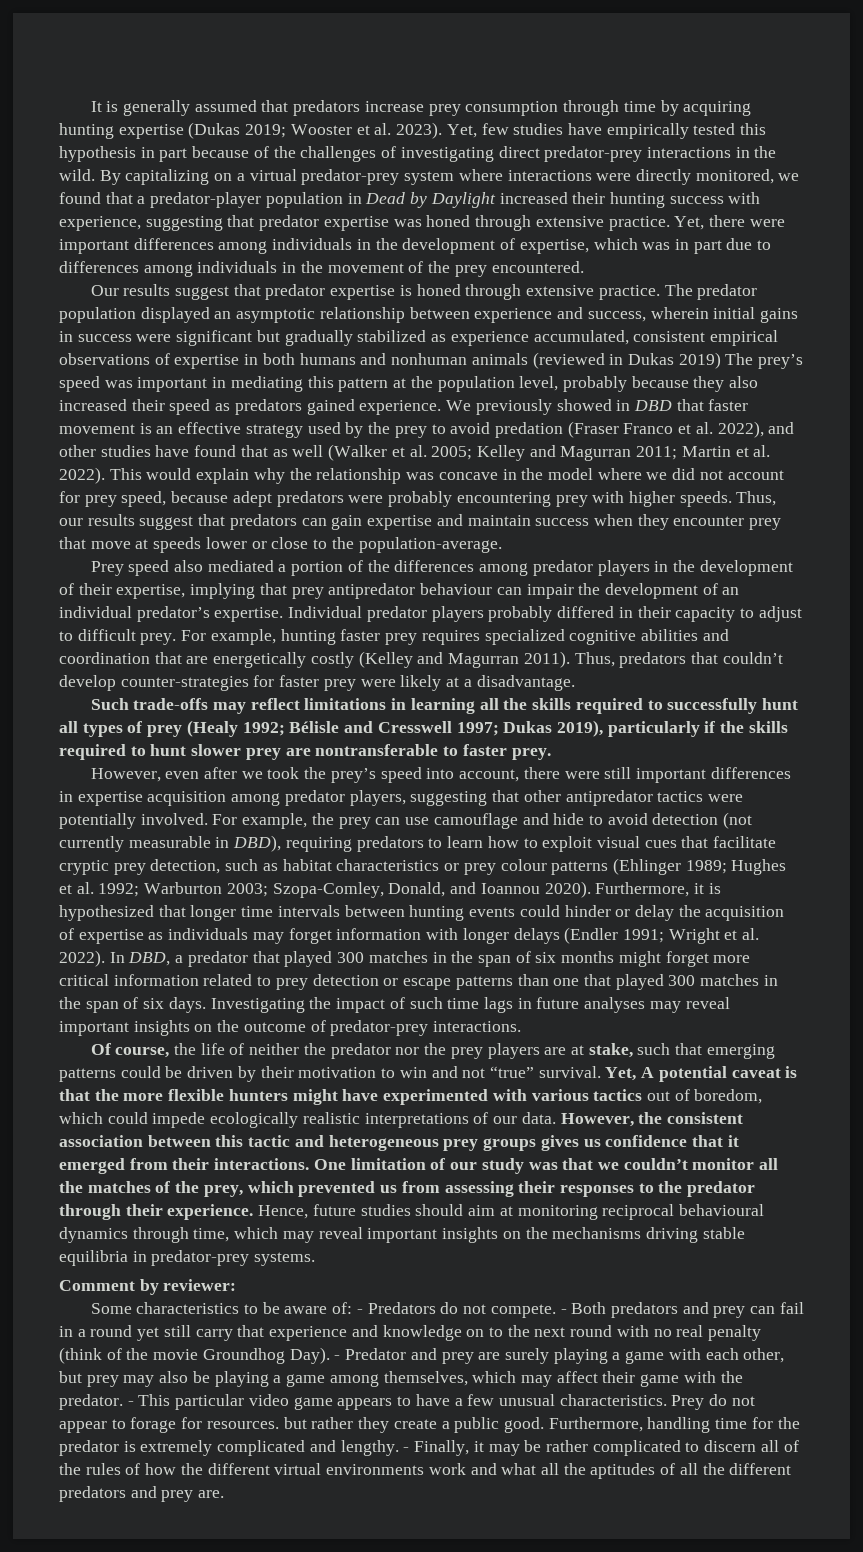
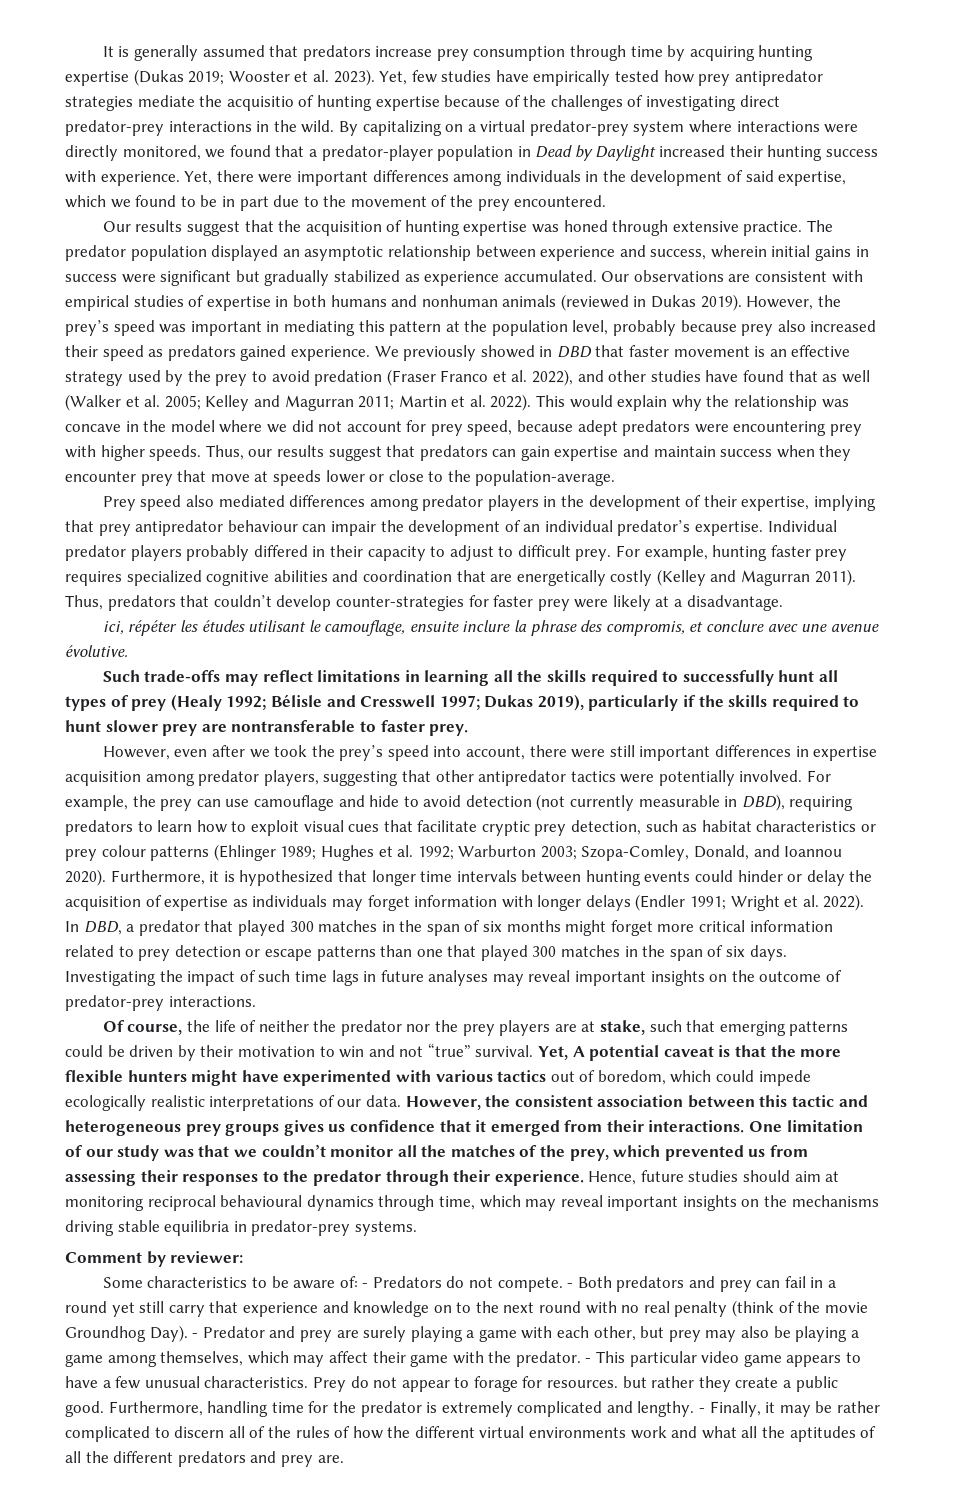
[740,123,767,135] [59,146,188,162] this hypothesis in part -> [663,70,823,86] [65,95,440,111] how prey antipredator strategies mediate the acquisitio of hunting expertise
[59,215,670,231] experience, suggesting that predator expertise was honed through extensive practice. -> [100,171,180,186] experience.
(516, 244) none -> [745,170,774,182] said
[642,238,772,254] [59,261,297,277] was in part due to differences among individuals in -> [110,195,319,211] we found to be in part due to
[265,284,412,300] predator expertise is -> [278,220,560,236] the acquisition of hunting expertise was
[533,330,778,346] [59,353,150,365] accumulated, consistent empirical observations -> [503,270,863,283] [65,295,184,311] accumulated. Our observations are consistent with empirical studies
[678,352,754,369] 2019) The -> [700,294,841,311] 2019). However, the
[693,376,725,392] they -> [741,324,774,336] prey
[388,491,453,507] probably -> (729, 428) none
[278,560,390,576] a portion of the -> (285, 501) none
(575, 683) none -> [102,620,879,636] [65,645,128,657] // ici, répéter les études utilisant le camouflage, ensuite inclure la phrase des compromis, et conclure avec une avenue évolutive.

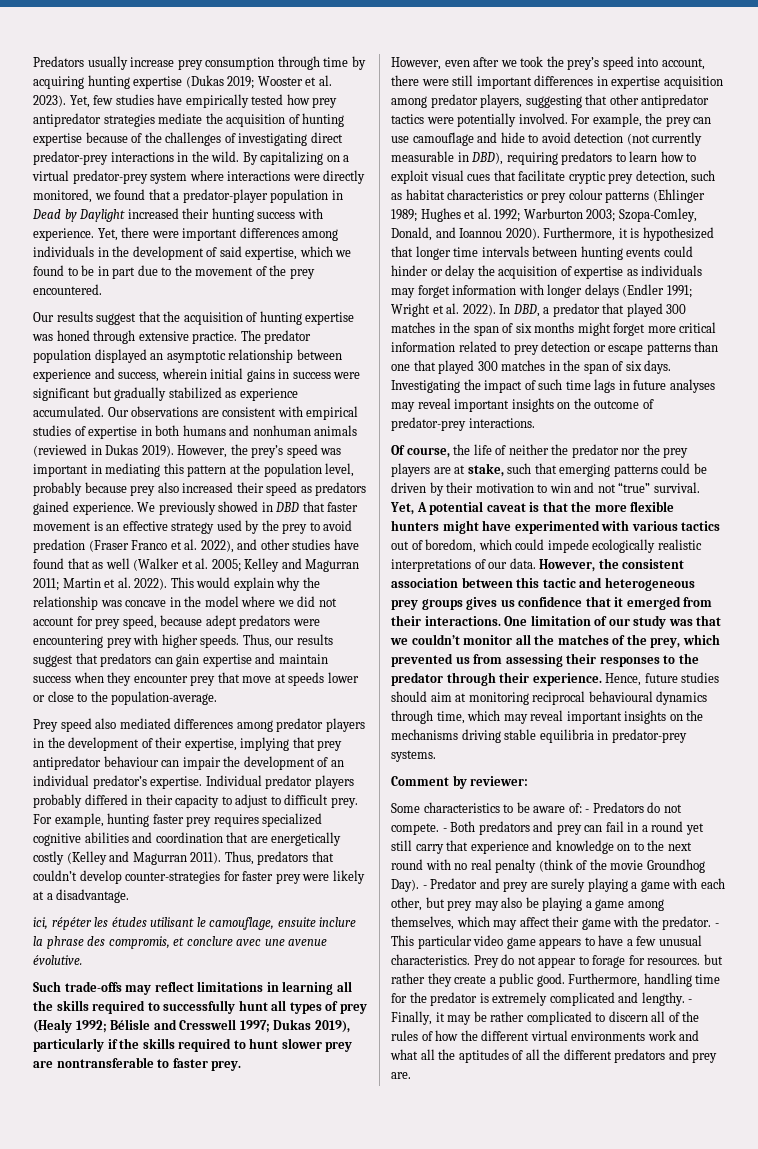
[102,45,371,61] It is generally assumed that predators -> [33,56,128,70] Predators usually
[226,96,294,111] acquisitio -> [226,114,286,127] acquisition

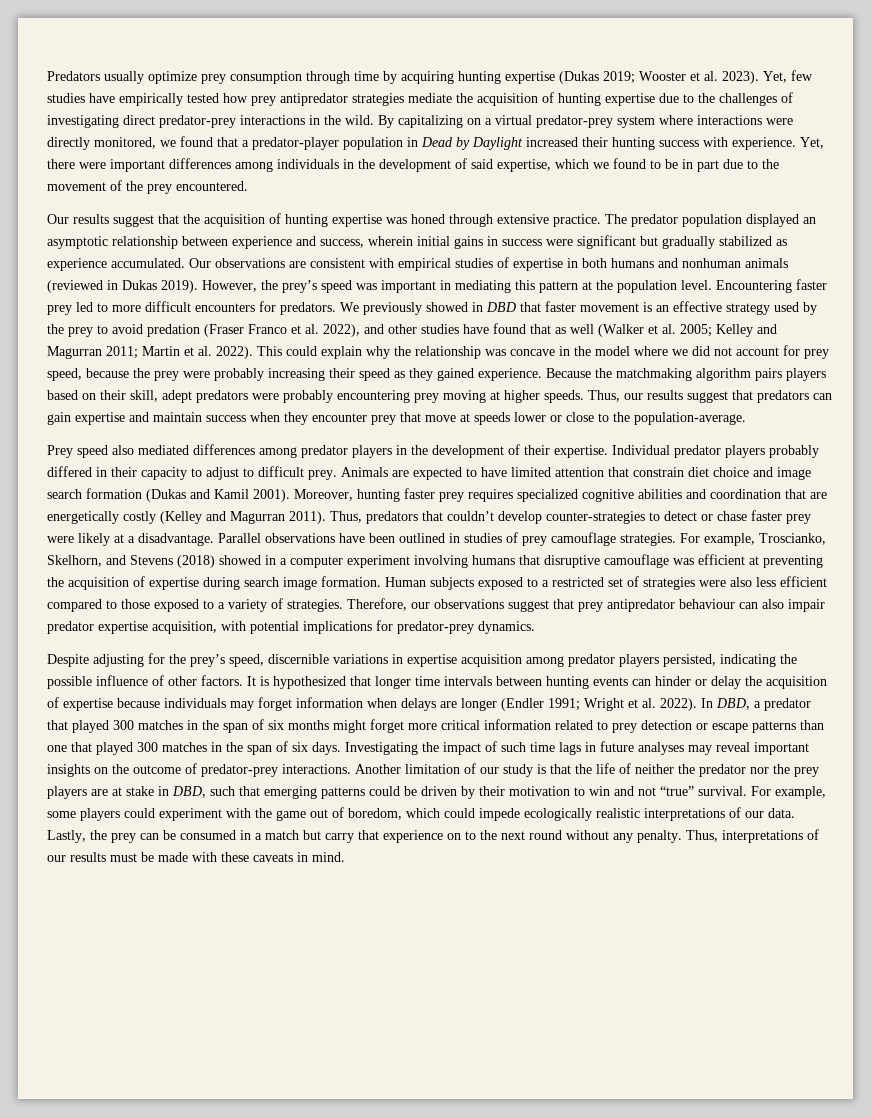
[130,57,175,67] increase -> [148,71,197,84] optimize
[85,132,143,143] because of -> [659,93,694,103] due to
[325,463,355,477] [33,482,367,496] [33,501,134,515] level, probably because prey also increased their speed as predators gained experience. -> [681,279,827,293] [47,301,336,315] level. Encountering faster prey led to more difficult encounters for predators.
[196,577,231,588] would -> [286,346,317,356] could
(203, 620) none -> [133,368,826,381] [47,390,158,402] the prey were probably increasing their speed as they gained experience. Because the matchmaking algorithm pairs players based on their skill,
(320, 622) none -> [283,390,333,403] probably
[133,634,159,645] with -> [443,390,500,403] moving at
[184,737,343,751] [33,756,344,770] [33,775,147,789] expertise, implying that prey antipredator behaviour can impair the development of an individual predator’s -> (550, 450) none
[33,813,104,827] For example, -> [341,467,811,480] [47,488,353,502] Animals are expected to have limited attention that constrain diet choice and image search formation (Dukas and Kamil 2001). Moreover,
[223,871,240,881] for -> [649,511,747,521] to detect or chase
[33,917,357,930] [33,936,328,949] [33,955,82,965] [33,981,352,995] [33,1000,367,1014] [33,1019,350,1033] [33,1038,353,1052] [33,1057,242,1071] [391,56,705,70] [391,75,594,89] // ici, répéter les études utilisant le camouflage, ensuite inclure la phrase des compromis, et conclure avec une avenue évolutive. // Such trade-offs may reflect limitations in learning all the skills required to successfully hunt all types of prey (Healy 1992; Bélisle and Cresswell 1997; Dukas 2019), particularly if the skills required to hunt slower prey are nontransferable to faster prey. // However, even after we took the prey’s speed into account, there were still important differences -> [218,532,826,546] [47,554,823,568] [47,576,827,590] [47,598,825,612] [47,620,535,634] [47,653,388,667] Parallel observations have been outlined in studies of prey camouflage strategies. For example, Troscianko, Skelhorn, and Stevens (2018) showed in a computer experiment involving humans that disruptive camouflage was efficient at preventing the acquisition of expertise during search image formation. Human subjects exposed to a restricted set of strategies were also less efficient compared to those exposed to a variety of strategies. Therefore, our observations suggest that prey antipredator behaviour can also impair predator expertise acquisition, with potential implications for predator-prey dynamics. // Despite adjusting for the prey’s speed, discernible variations
[480,94,710,108] [391,113,712,127] [391,132,703,146] [391,151,697,165] [391,170,716,184] [391,189,705,203] [391,208,697,222] [391,227,628,241] players, suggesting that other antipredator tactics were potentially involved. For example, the prey can use camouflage and hide to avoid detection (not currently measurable in DBD), requiring predators to learn how to exploit visual cues that facilitate cryptic prey detection, such as habitat characteristics or prey colour patterns (Ehlinger 1989; Hughes et al. 1992; Warburton 2003; Szopa-Comley, Donald, and Ioannou 2020). Furthermore, it -> [619,654,797,667] [47,675,256,689] players persisted, indicating the possible influence of other factors. It
[663,246,693,257] could -> [632,679,651,686] can
[626,269,638,276] as -> [117,698,160,708] because
[518,284,619,298] with longer delays -> [367,698,497,711] when delays are longer
[391,445,450,458] // Of course, -> [355,763,571,777] Another limitation of our study is that
[467,463,504,477] stake, -> [126,786,206,798] stake in DBD,
[390,501,675,515] [391,520,721,534] Yet, A potential caveat is that the more flexible hunters might have experimented with various tactics -> [751,786,826,799] [47,808,306,821] For example, some players could experiment with the game
[539,558,685,572] [391,577,695,591] [391,596,713,610] [391,615,722,629] [390,634,720,648] [391,653,699,667] [391,672,720,686] [391,691,708,705] [391,710,704,724] [391,729,687,743] [391,750,436,762] [391,775,529,789] [391,802,682,813] [391,821,704,835] [391,840,412,851] However, the consistent association between this tactic and heterogeneous prey groups gives us confidence that it emerged from their interactions. One limitation of our study was that we couldn’t monitor all the matches of the prey, which prevented us from assessing their responses to the predator through their experience. Hence, future studies should aim at monitoring reciprocal behavioural dynamics through time, which may reveal important insights on the mechanisms driving stable equilibria in predator-prey systems. // Comment by reviewer: // Some characteristics to be aware of: - Predators do not compete. - Both predators and prey can fail in a round yet still -> [47,830,321,843] Lastly, the prey can be consumed in a match but
[532,840,614,854] and knowledge -> (443, 836) none
[425,859,705,873] [391,878,725,892] [391,897,664,911] [391,916,719,930] [391,935,702,949] [391,954,723,968] [391,973,721,987] [391,992,693,1006] [391,1011,700,1025] [391,1030,700,1041] [390,1049,718,1063] [391,1072,411,1079] with no real penalty (think of the movie Groundhog Day). - Predator and prey are surely playing a game with each other, but prey may also be playing a game among themselves, which may affect their game with the predator. - This particular video game appears to have a few unusual characteristics. Prey do not appear to forage for resources. but rather they create a public good. Furthermore, handling time for the predator is extremely complicated and lengthy. - Finally, it may be rather complicated to discern all of the rules of how the different virtual environments work and what all the aptitudes of all the different predators and prey are. -> [566,829,819,843] [47,852,345,862] without any penalty. Thus, interpretations of our results must be made with these caveats in mind.

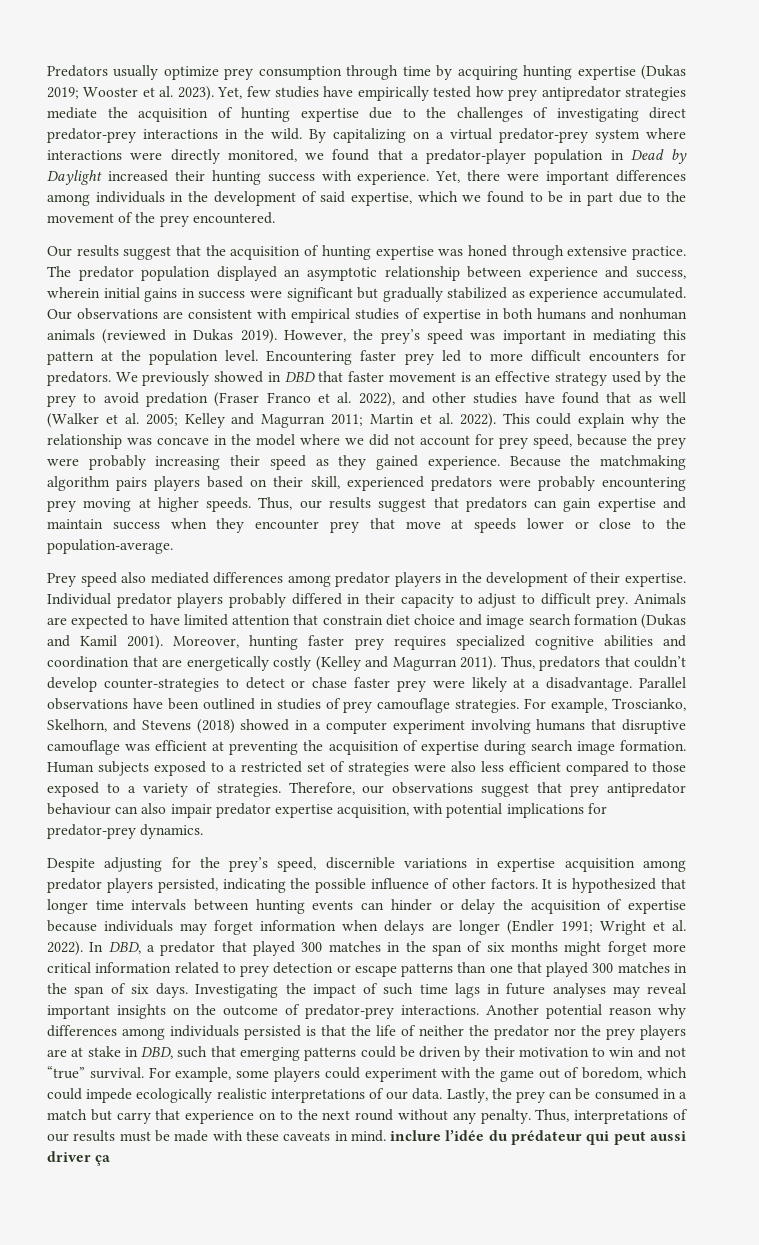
[162,390,192,403] adept -> [346,476,424,491] experienced
[405,763,533,777] limitation of our study -> [546,1004,686,1019] [47,1025,301,1040] potential reason why differences among individuals persisted
(345, 857) none -> [390,1130,686,1145] [47,1151,111,1166] inclure l’idée du prédateur qui peut aussi driver ça

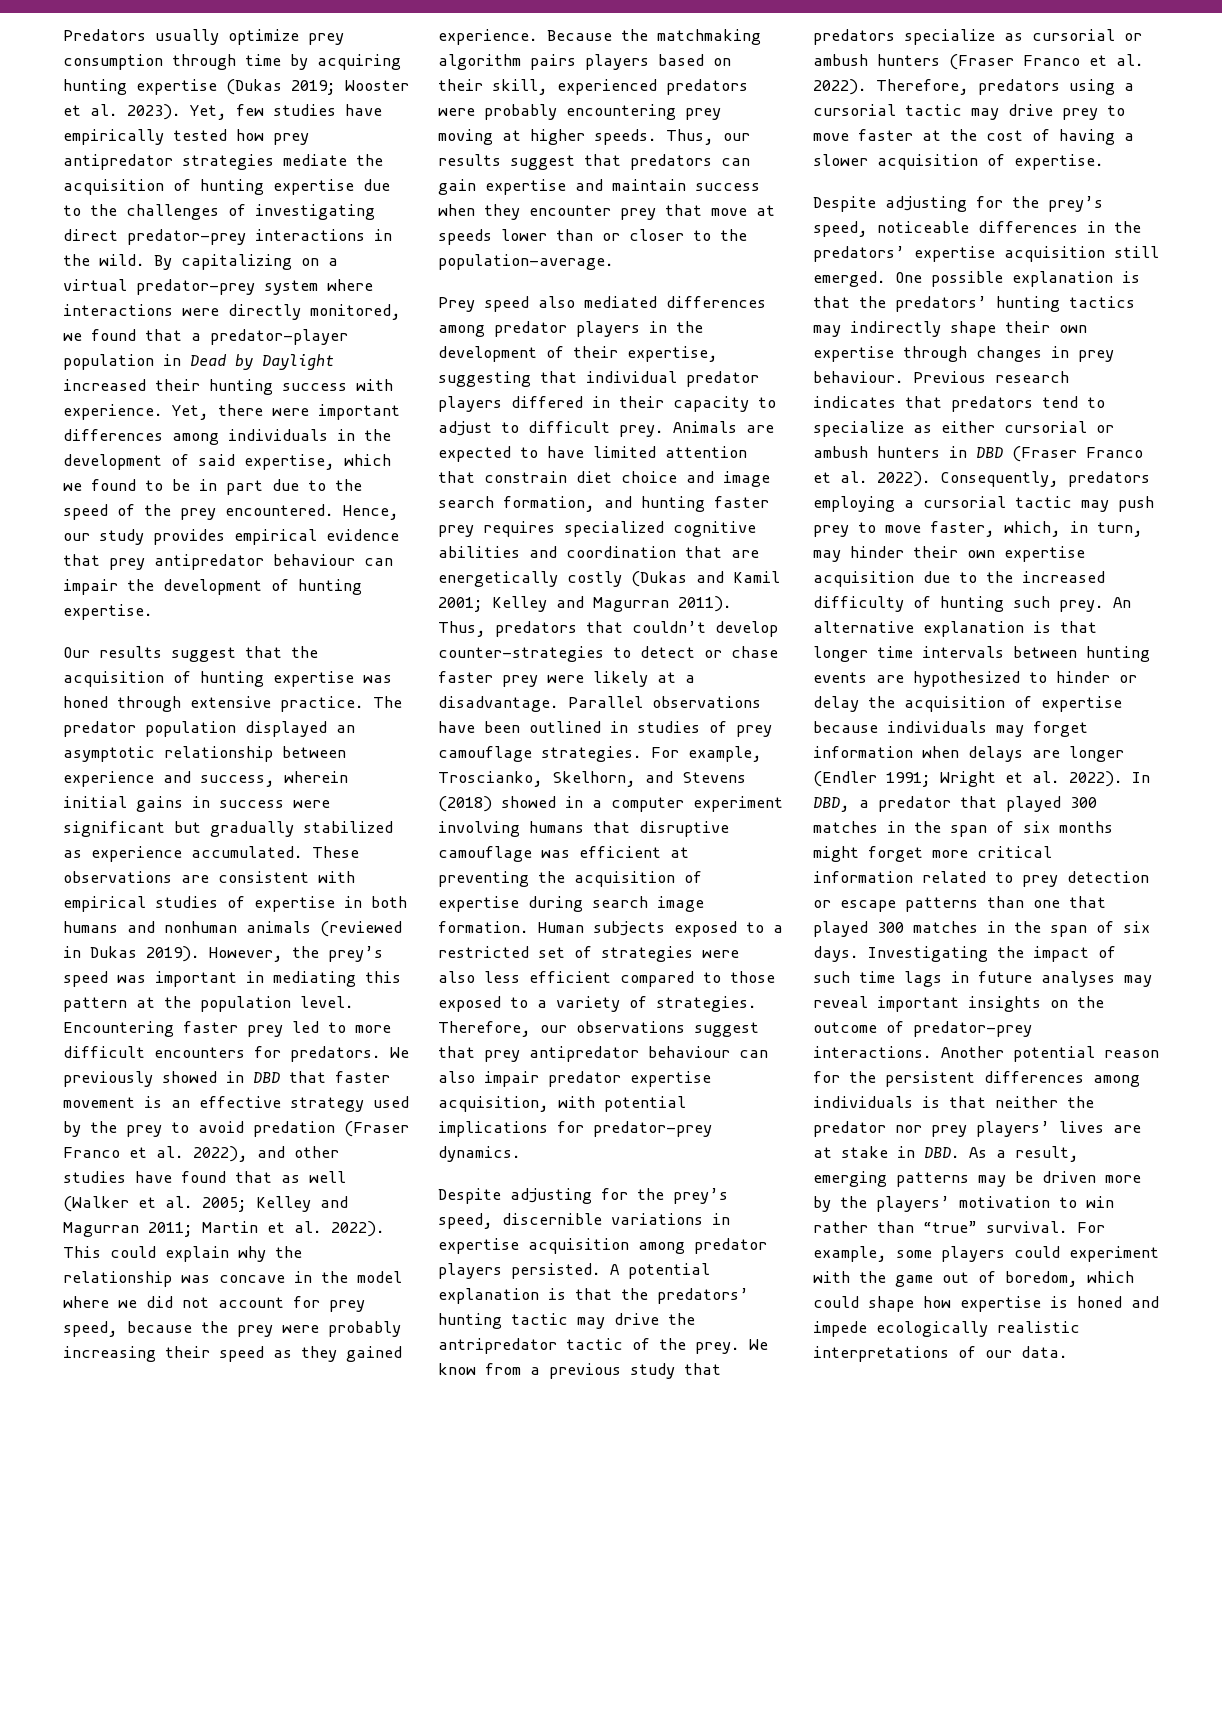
[47,213,114,223] movement -> [63,504,108,520] speed
(275, 218) none -> [343,505,399,520] [63,529,399,545] [63,554,393,570] [63,579,362,595] [63,604,153,620] Hence, our study provides empirical evidence that prey antipredator behaviour can impair the development of hunting expertise.
[47,309,72,320] Our -> [312,846,359,858] These
[574,518,632,529] or close -> [556,229,684,241] than or closer
[625,573,687,587] [47,593,287,608] expertise. Individual predator players probably -> [627,346,718,362] [438,371,759,387] [438,396,502,412] expertise, suggesting that individual predator players
[573,614,686,629] [47,635,240,650] formation (Dukas and Kamil 2001). Moreover, -> [503,496,632,512] formation, and
[315,656,361,671] (Kelley -> [631,571,780,587] [438,596,547,612] (Dukas and Kamil 2001; Kelley
[157,878,657,893] persisted, indicating the possible influence of other factors. It is hypothesized -> [511,1263,710,1279] [438,1288,749,1304] [438,1313,695,1329] [438,1338,768,1354] [438,1363,721,1379] [813,29,1142,45] [813,54,1144,70] [813,79,1134,95] [813,104,1125,120] [813,129,1134,145] [813,154,1104,170] [813,196,1103,212] [813,221,1141,237] [813,246,1159,262] [813,271,1140,287] [813,296,1135,312] [813,321,1087,337] [813,346,1114,362] [813,371,1069,383] [813,396,1105,412] [813,421,1114,437] [813,446,1143,462] [813,471,1150,487] [813,496,1154,512] [813,521,1143,537] [813,546,1085,562] [813,571,1105,587] [813,596,1131,612] [813,621,1051,637] persisted. A potential explanation is that the predators’ hunting tactic may drive the antripredator tactic of the prey. We know from a previous study that predators specialize as cursorial or ambush hunters (Fraser Franco et al. 2022). Therefore, predators using a cursorial tactic may drive prey to move faster at the cost of having a slower acquisition of expertise. // Despite adjusting for the prey’s speed, noticeable differences in the predators’ expertise acquisition still emerged. One possible explanation is that the predators’ hunting tactics may indirectly shape their own expertise through changes in prey behaviour. Previous research indicates that predators tend to specialize as either cursorial or ambush hunters in DBD (Fraser Franco et al. 2022). Consequently, predators employing a cursorial tactic may push prey to move faster, which, in turn, may hinder their own expertise acquisition due to the increased difficulty of hunting such prey. An alternative explanation is
[361,902,385,910] can -> [876,671,1047,687] are hypothesized to
[658,1004,686,1019] [47,1025,416,1040] why differences among individuals persisted is that the life of -> [813,1071,1140,1087] [813,1096,986,1108] for the persistent differences among individuals is that
[581,1025,686,1040] the prey players -> [931,1121,1104,1137] prey players’ lives
[141,1046,236,1059] DBD, such that -> [924,1146,1079,1162] DBD. As a result,
[360,1046,396,1058] could -> [978,1175,1006,1187] may
[464,1046,515,1061] by their -> [1105,1175,1141,1183] [813,1196,950,1212] more by the players’
[637,1046,687,1058] and not -> [813,1221,914,1233] rather than
(82, 1094) none -> [868,1296,1159,1312] shape how expertise is honed and
[446,1088,687,1103] [47,1109,688,1124] [47,1130,686,1145] [47,1151,111,1166] Lastly, the prey can be consumed in a match but carry that experience on to the next round without any penalty. Thus, interpretations of our results must be made with these caveats in mind. inclure l’idée du prédateur qui peut aussi driver ça -> (1068, 1352) none

